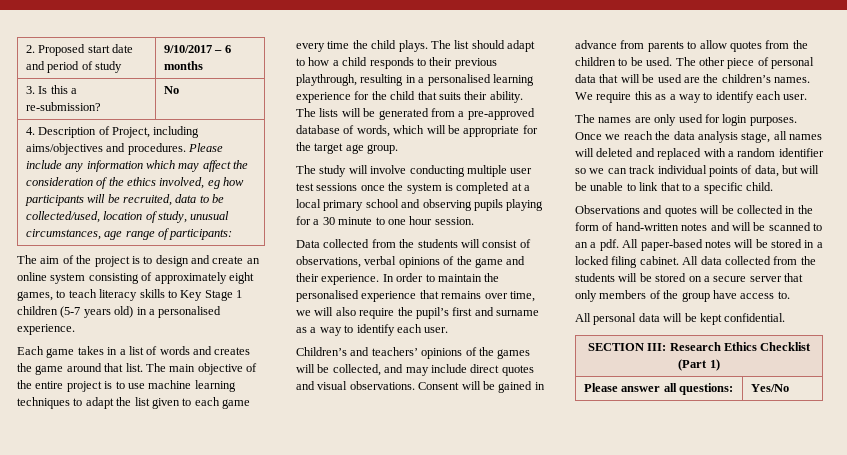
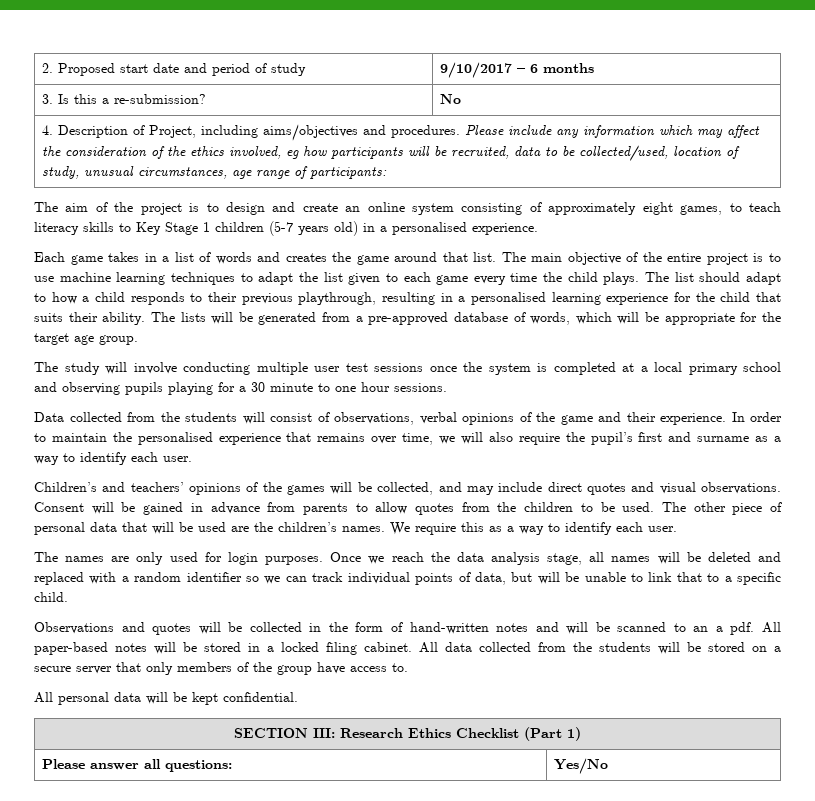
[434,217,474,225] session. -> [394,383,447,392] sessions.
(594, 152) none -> [686,552,701,562] be

